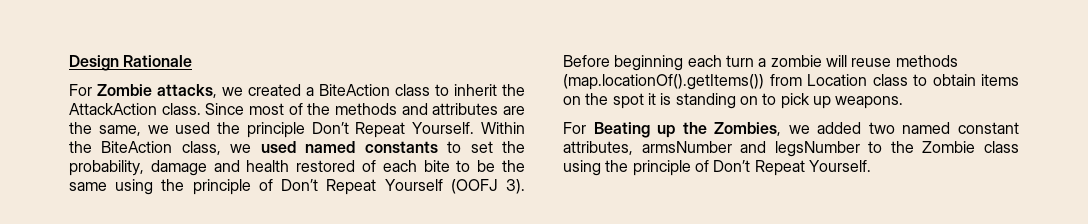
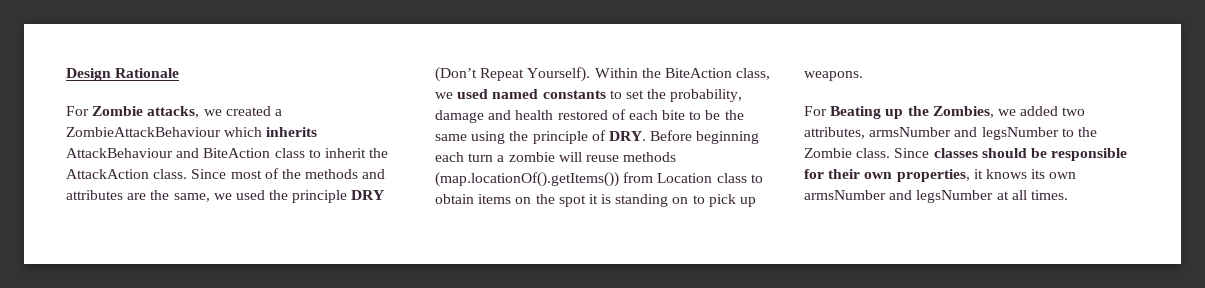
(314, 91) none -> [66,127,318,137] [66,148,200,158] ZombieAttackBehaviour which inherits AttackBehaviour and
[311,122,475,138] Don’t Repeat Yourself. -> [351,190,385,200] [435,67,591,82] DRY (Don’t Repeat Yourself).
[281,179,525,195] Don’t Repeat Yourself (OOFJ 3). -> [608,131,646,141] DRY.
[902,122,1019,134] named constant -> (1086, 111) none
[983,141,1019,153] [563,160,871,176] class using the principle of Don’t Repeat Yourself. -> [856,148,1128,161] [804,169,1077,182] [804,190,1068,203] class. Since classes should be responsible for their own properties, it knows its own armsNumber and legsNumber at all times.

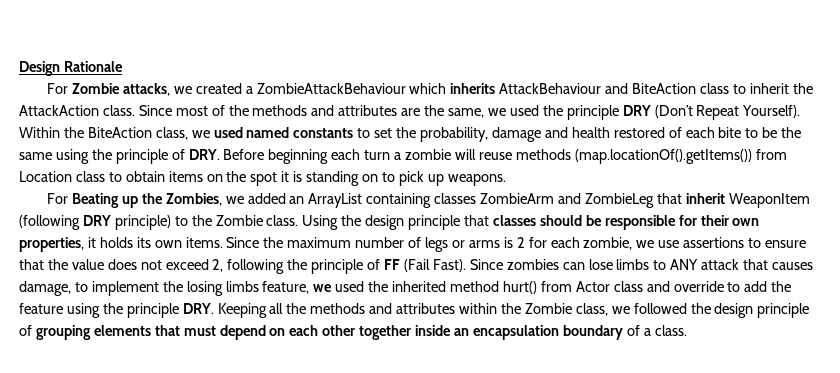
[1062,107,1086,116] [804,127,1097,140] [804,148,930,158] two attributes, armsNumber and legsNumber to the Zombie class. Since -> [289,193,810,208] [19,215,490,230] an ArrayList containing classes ZombieArm and ZombieLeg that inherit WeaponItem (following DRY principle) to the Zombie class. Using the design principle that
[985,169,1027,179] knows -> [99,237,133,248] holds
[804,190,1068,203] armsNumber and legsNumber at all times. -> [185,237,807,252] [19,259,814,274] [19,281,792,296] [19,303,810,318] [19,325,687,340] items. Since the maximum number of legs or arms is 2 for each zombie, we use assertions to ensure that the value does not exceed 2, following the principle of FF (Fail Fast). Since zombies can lose limbs to ANY attack that causes damage, to implement the losing limbs feature, we used the inherited method hurt() from Actor class and override to add the feature using the principle DRY. Keeping all the methods and attributes within the Zombie class, we followed the design principle of grouping elements that must depend on each other together inside an encapsulation boundary of a class.

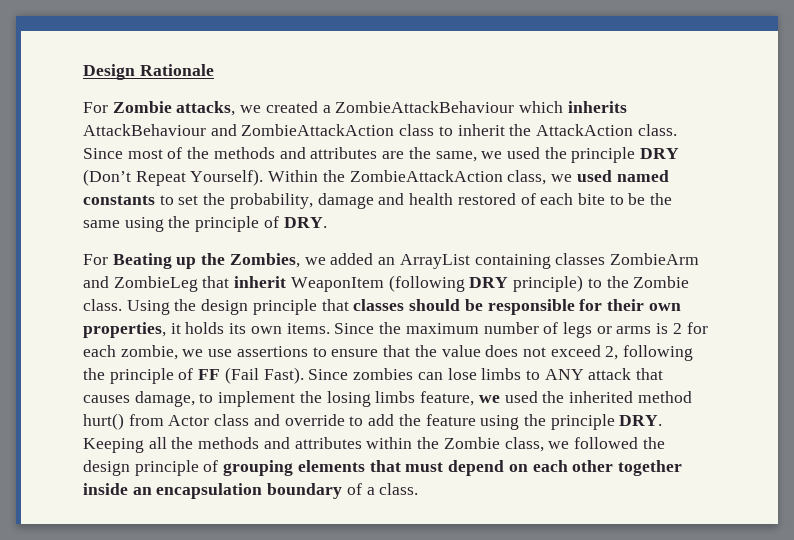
[632,83,697,94] BiteAction -> [241,124,395,136] ZombieAttackAction
[87,127,152,138] BiteAction -> [349,170,503,182] ZombieAttackAction
[223,149,787,164] [19,171,506,186] Before beginning each turn a zombie will reuse methods (map.locationOf().getItems()) from Location class to obtain items on the spot it is standing on to pick up weapons. -> (327, 222) none

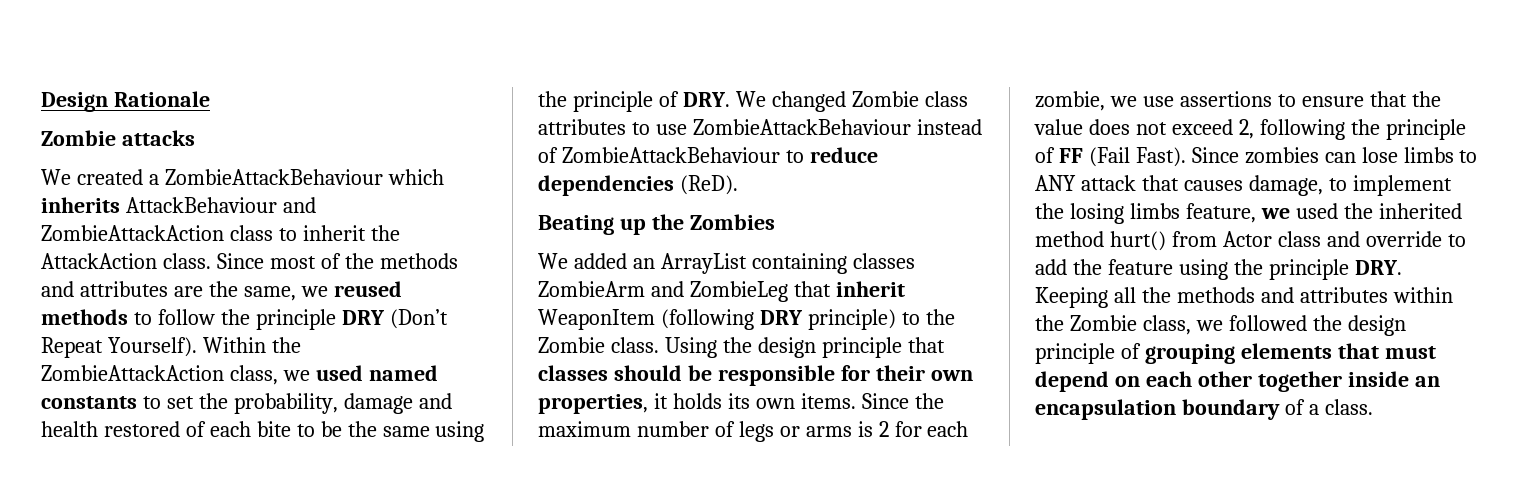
[83,101,262,116] For Zombie attacks, we -> [41,130,195,146] [41,169,71,185] Zombie attacks // We
[506,147,540,159] used -> [333,281,402,297] [41,309,215,325] reused methods to follow
[83,254,108,265] // For -> [735,91,968,112] [538,119,982,135] [538,147,878,163] [538,175,738,196] We changed Zombie class attributes to use ZombieAttackBehaviour instead of ZombieAttackBehaviour to reduce dependencies (ReD). //
[229,253,326,268] Zombies, we -> [689,214,775,230] [538,253,568,269] Zombies // We

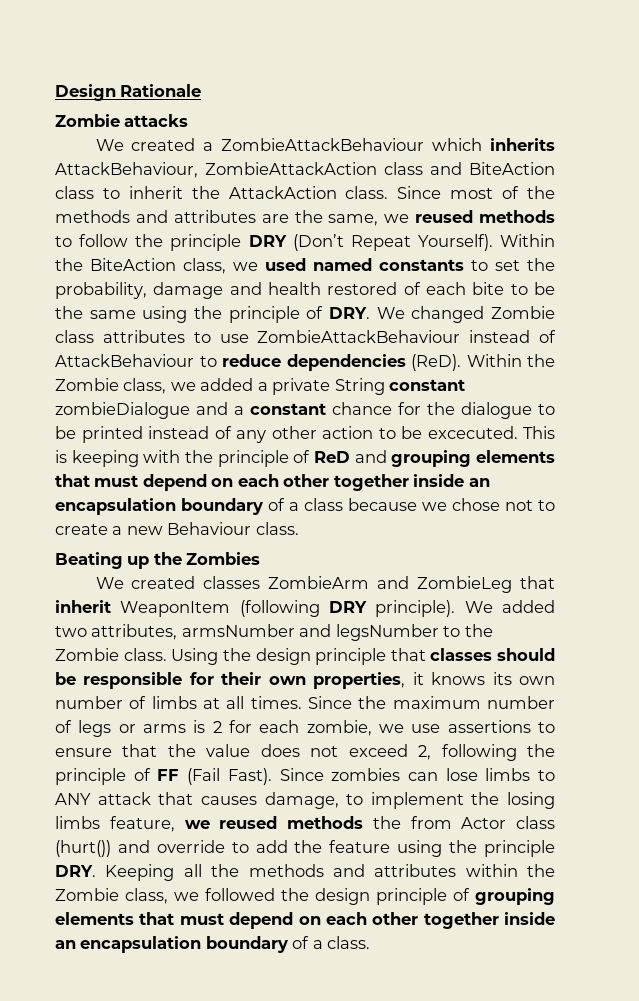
[125,197,316,213] [41,225,224,241] AttackBehaviour and ZombieAttackAction -> [55,162,555,178] AttackBehaviour, ZombieAttackAction class and BiteAction
[41,365,224,381] ZombieAttackAction -> [90,258,176,271] BiteAction
[561,147,780,163] ZombieAttackBehaviour -> [55,354,194,367] AttackBehaviour
(738, 185) none -> [466,354,555,367] [55,378,466,395] [55,402,555,419] [55,426,555,443] [55,450,555,467] [55,474,490,491] [55,498,555,515] [55,522,299,535] Within the Zombie class, we added a private String constant zombieDialogue and a constant chance for the dialogue to be printed instead of any other action to be excecuted. This is keeping with the principle of ReD and grouping elements that must depend on each other together inside an encapsulation boundary of a class because we chose not to create a new Behaviour class.
[573,253,847,274] added an ArrayList containing -> [131,576,196,589] created
[807,309,896,330] principle) -> [375,600,555,617] [55,624,439,641] principle). We added two attributes, armsNumber and legsNumber
[672,393,722,409] holds -> [431,672,486,685] knows
[800,393,856,409] items. -> [55,696,302,709] number of limbs at all times.
[1295,203,1462,219] [1035,231,1166,251] used the inherited method hurt() -> [219,816,401,829] reused methods the
(1321, 239) none -> [55,840,111,857] (hurt())

